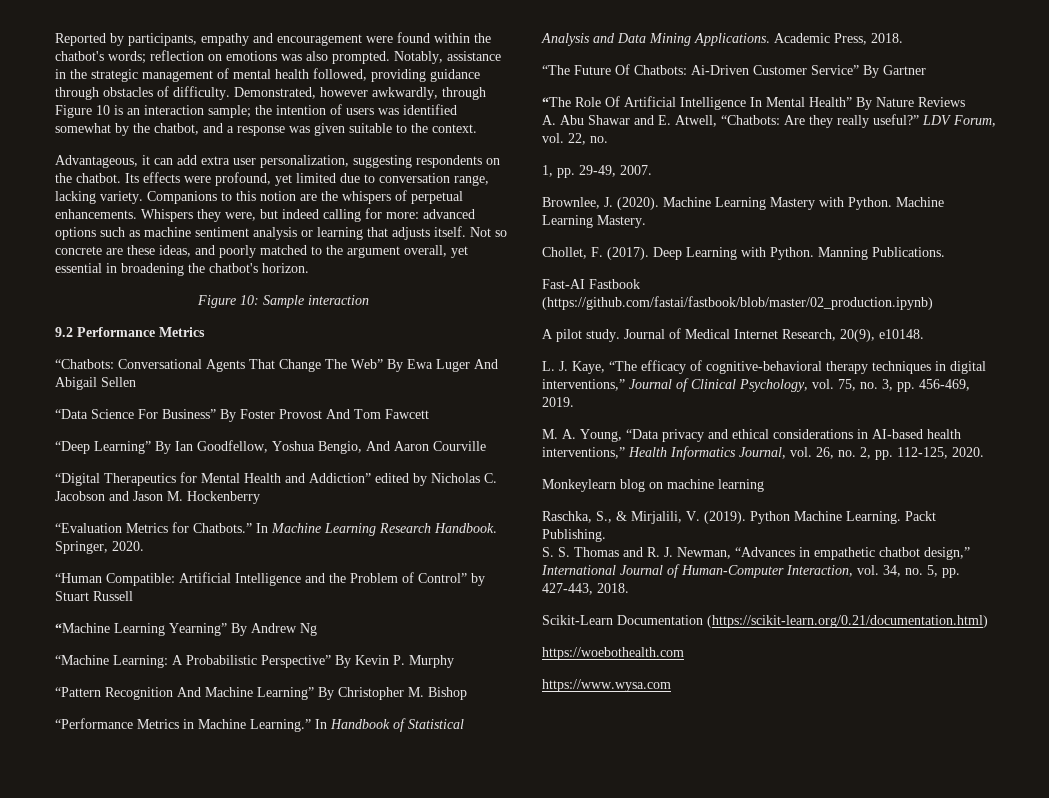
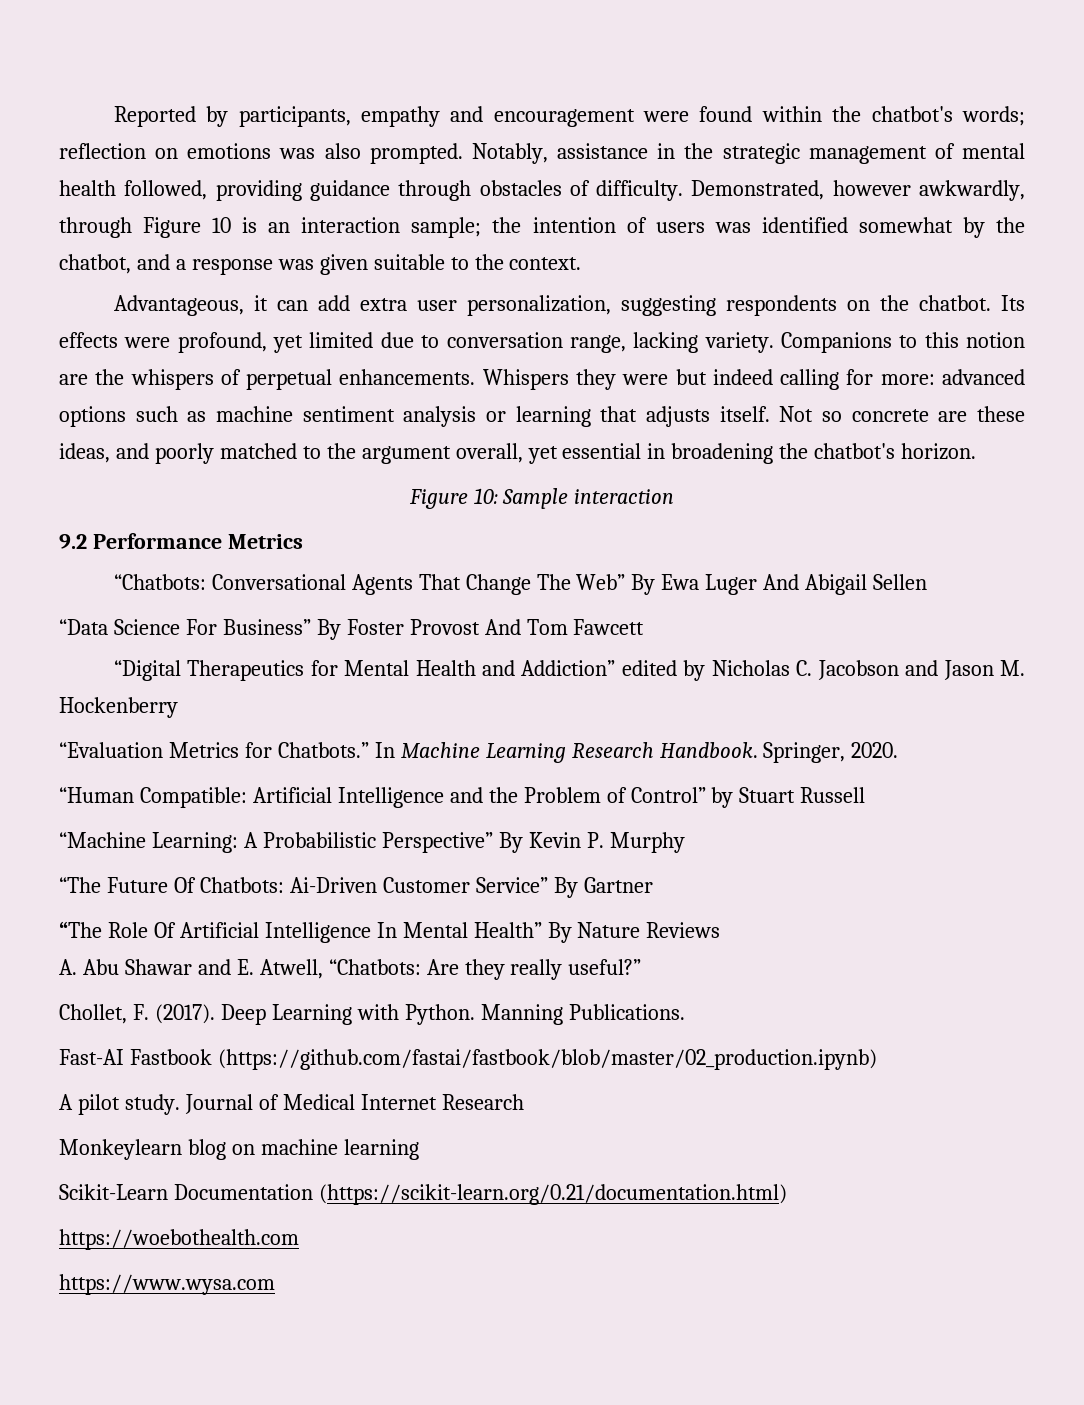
[225,212,256,221] were, -> [622,374,669,385] were
[55,440,486,454] // “Deep Learning” By Ian Goodfellow, Yoshua Bengio, And Aaron Courville -> (645, 627) none
[55,623,317,636] // “Machine Learning Yearning” By Andrew Ng -> (866, 795) none
[55,687,467,700] [55,718,464,732] [541,33,903,46] // “Pattern Recognition And Machine Learning” By Christopher M. Bishop // “Performance Metrics in Machine Learning.” In Handbook of Statistical Analysis and Data Mining Applications. Academic Press, 2018. -> (685, 842) none
[922,115,996,127] [542,133,608,145] [542,165,652,178] [542,197,944,210] [542,215,646,228] LDV Forum, vol. 22, no. // 1, pp. 29-49, 2007. // Brownlee, J. (2020). Machine Learning Mastery with Python. Machine Learning Mastery. -> (642, 967) none
[782,329,924,342] [542,360,986,374] [542,378,970,392] [542,397,574,407] [542,429,961,442] [542,446,984,460] Research, 20(9), e10148. // L. J. Kaye, “The efficacy of cognitive-behavioral therapy techniques in digital interventions,” Journal of Clinical Psychology, vol. 75, no. 3, pp. 456-469, 2019. // M. A. Young, “Data privacy and ethical considerations in AI-based health interventions,” Health Informatics Journal, vol. 26, no. 2, pp. 112-125, 2020. -> [441,1094,524,1110] Research
[542,511,936,524] [542,529,606,542] [542,547,970,560] [541,564,960,578] [542,583,629,595] // Raschka, S., & Mirjalili, V. (2019). Python Machine Learning. Packt Publishing. // S. S. Thomas and R. J. Newman, “Advances in empathetic chatbot design,” International Journal of Human-Computer Interaction, vol. 34, no. 5, pp. 427-443, 2018. -> (419, 1149) none

